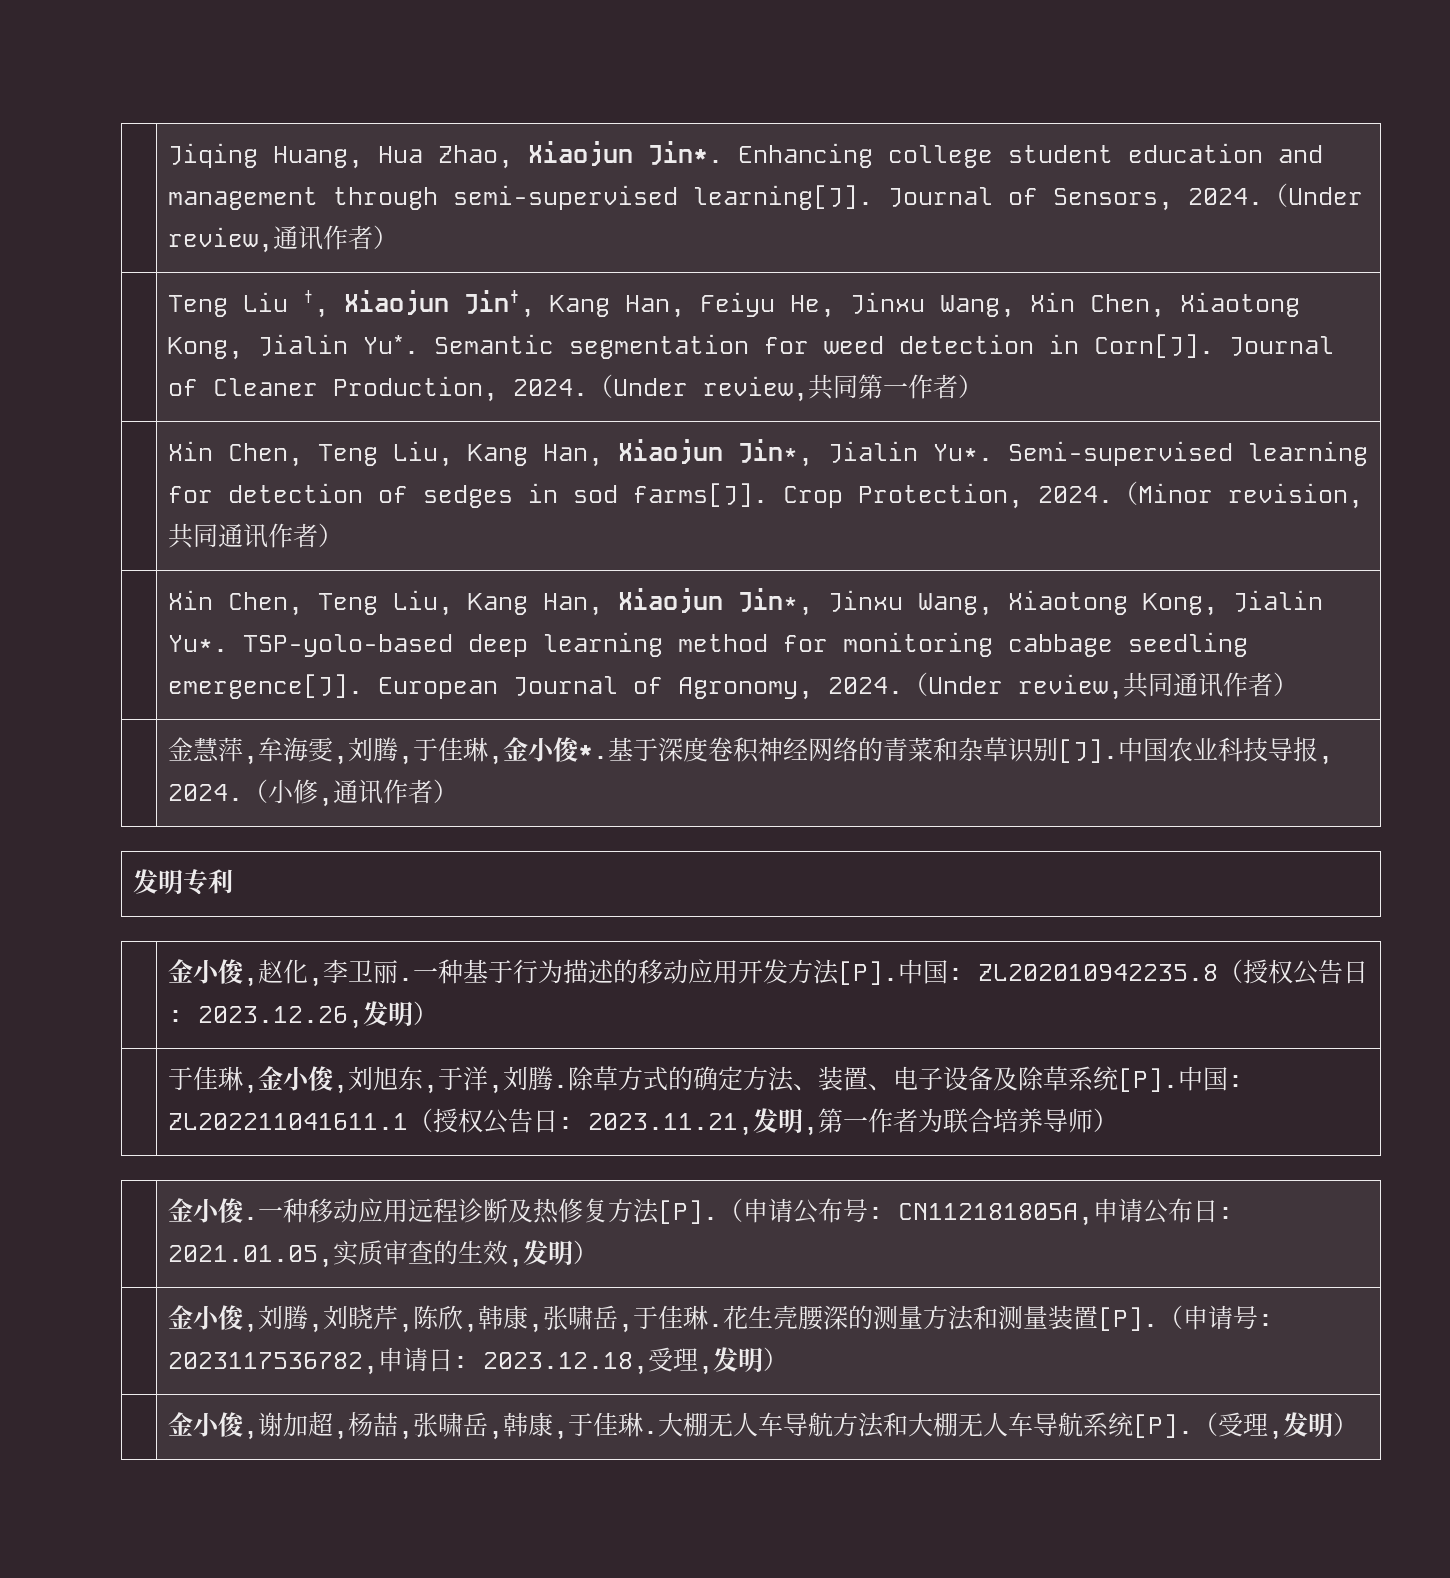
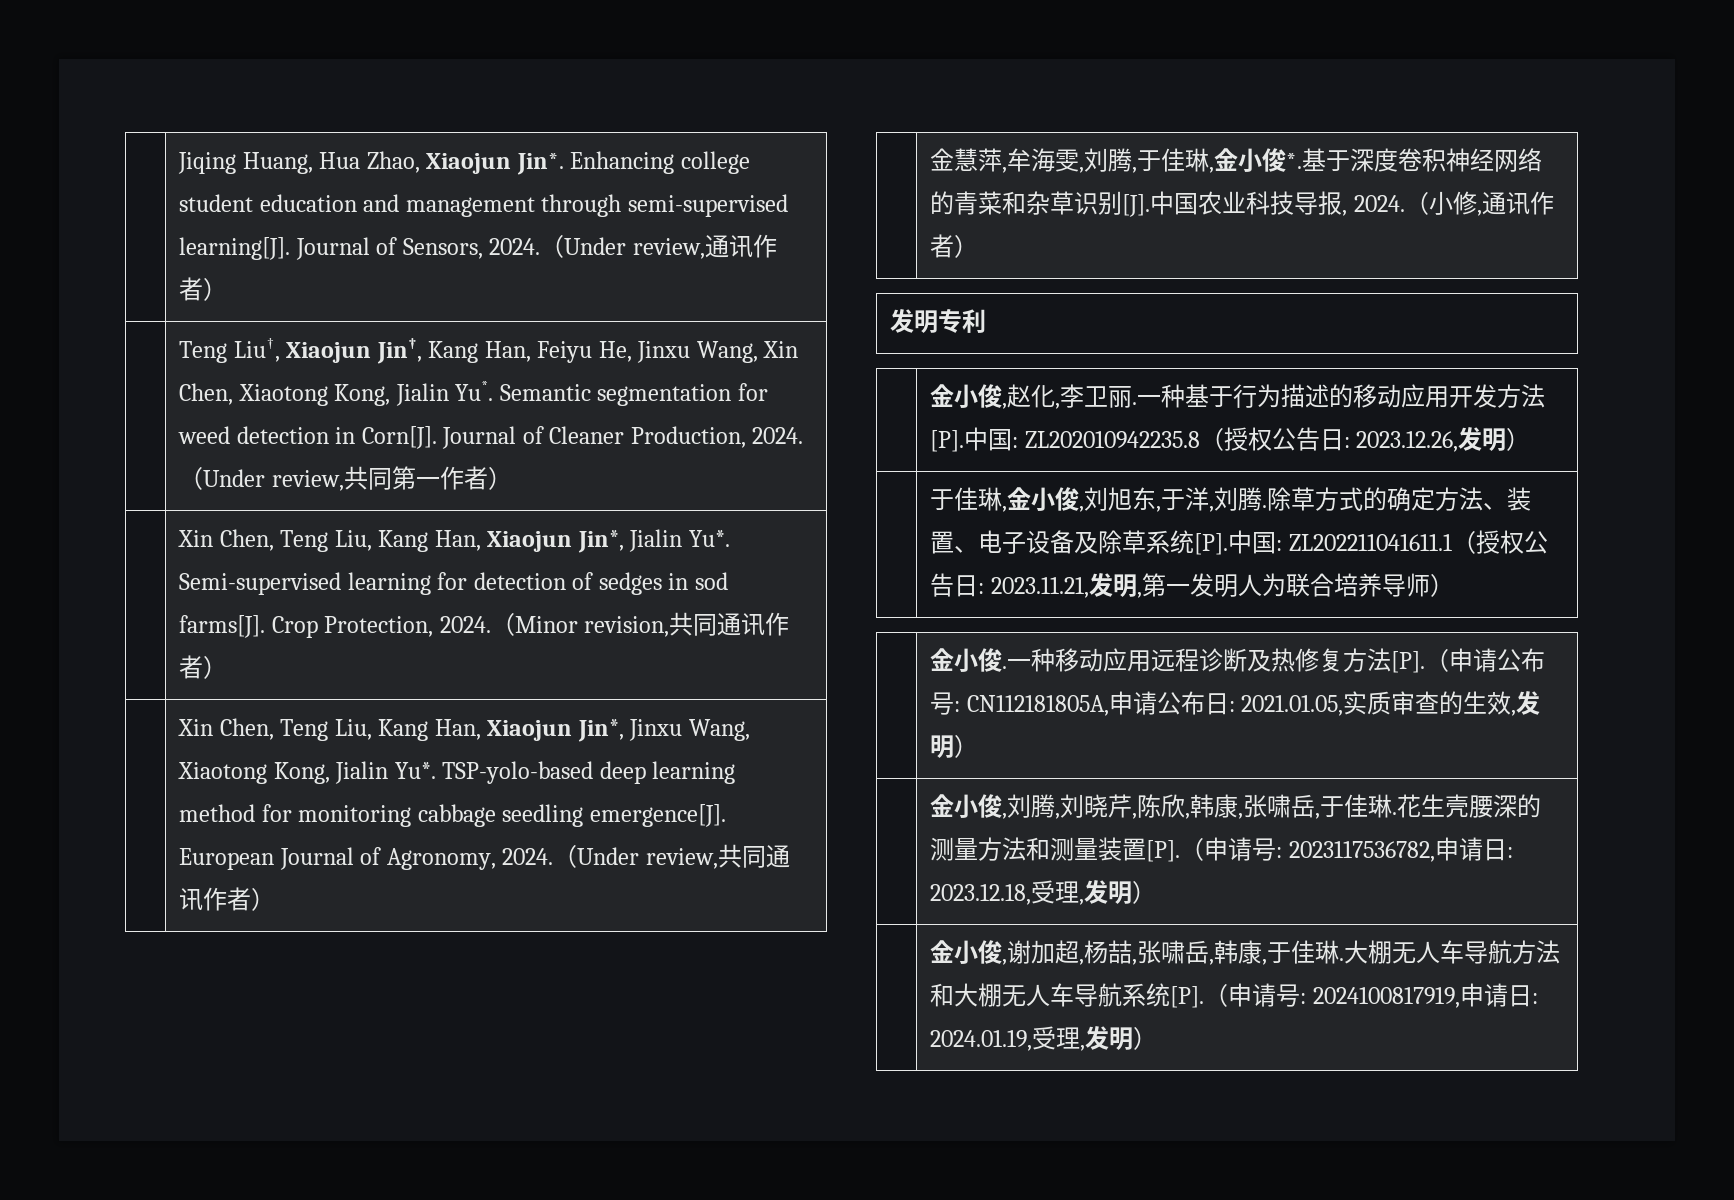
[242,290,329,318] Liu †, -> [233,338,280,362] Liu†,
[867,1108,918,1133] 作者 -> [1189,573,1262,597] 发明人
(1218, 1424) none -> [1228,983,1538,1008] [930,1030,1033,1051] 申请号: 2024100817919,申请日: 2024.01.19,

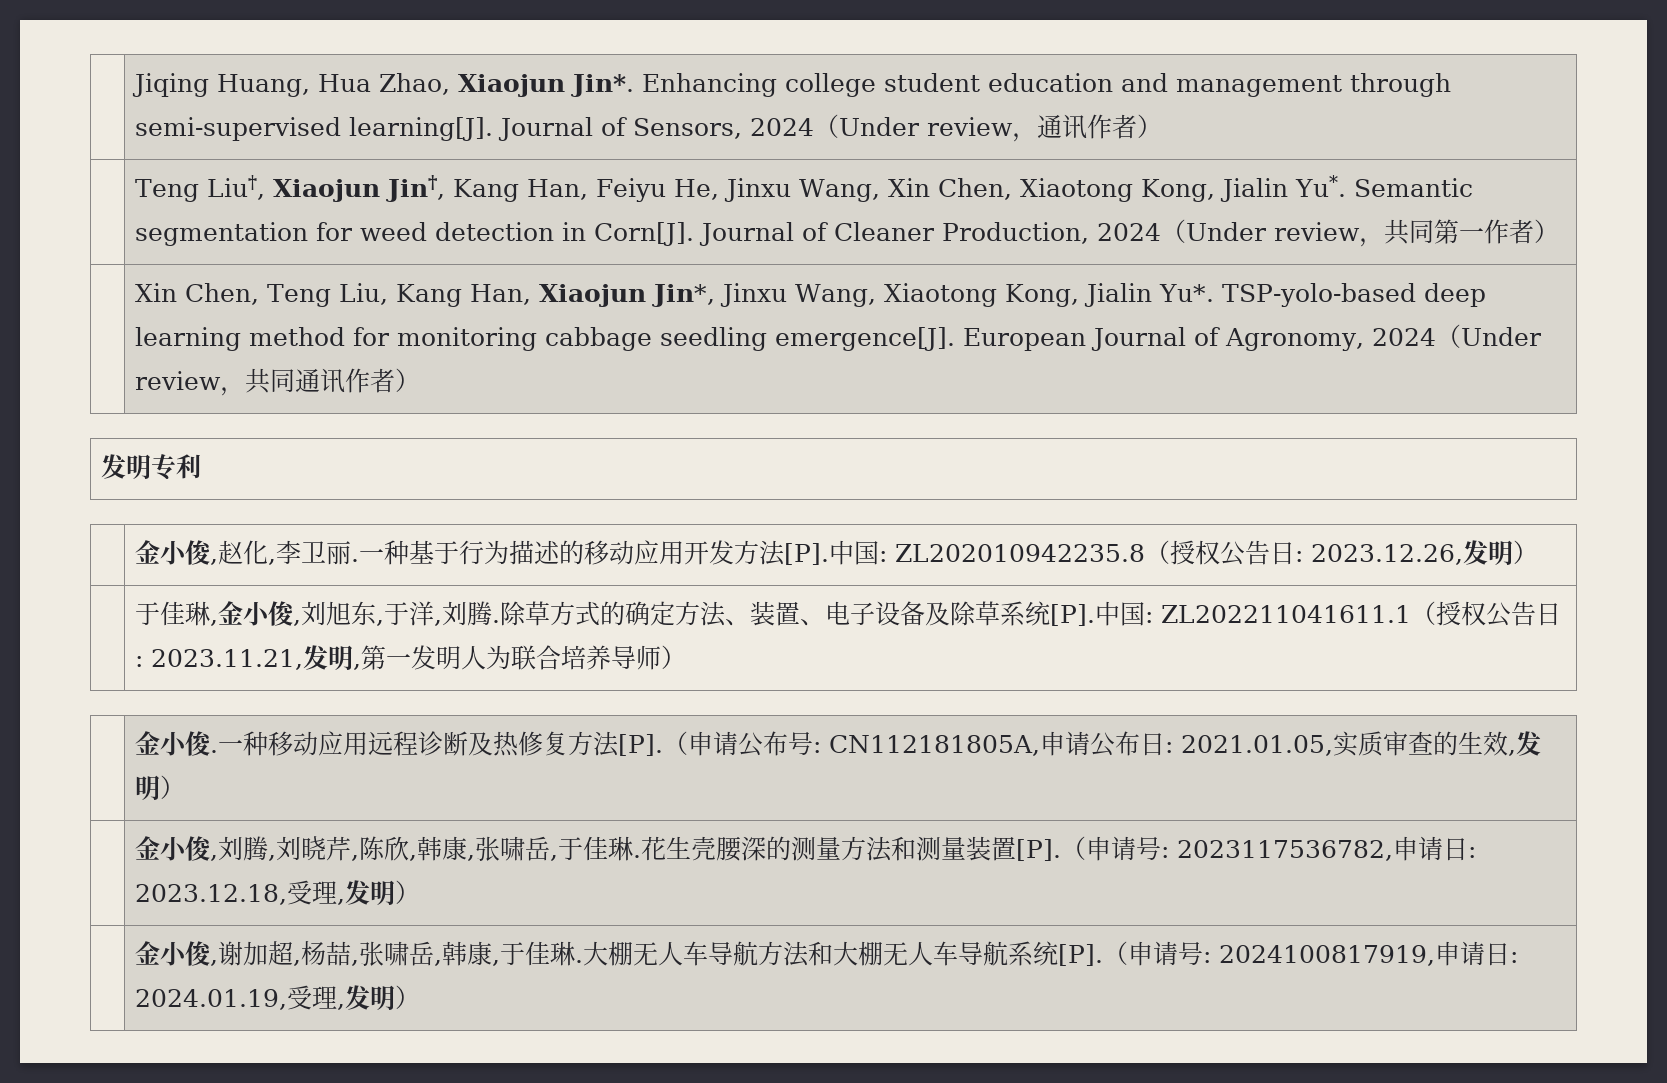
[489,235,705,259] 2024.（Under review, -> [749,114,1037,142] 2024（Under review，
[752,427,804,444] [179,467,344,491] 2024.（Under review, -> [1096,219,1384,247] 2024（Under review，
[178,529,730,553] [179,572,728,595] [179,612,790,638] [179,655,228,679] // | Xin Chen, Teng Liu, Kang Han, Xiaojun Jin*, Jialin Yu*. Semi-supervised learning for detection of sedges in sod farms[J]. Crop Protection, 2024.（Minor revision,共同通讯作者） -> (1559, 231) none
[502,844,790,869] [179,887,276,911] [930,148,1543,173] [930,191,1554,217] [930,234,979,258] 2024.（Under review,共同通讯作者） // | 金慧萍,牟海雯,刘腾,于佳琳,金小俊*.基于深度卷积神经网络的青菜和杂草识别[J].中国农业科技导报, 2024.（小修,通讯作者） -> [1371,324,1541,348] [134,368,420,396] 2024（Under review，共同通讯作者）

